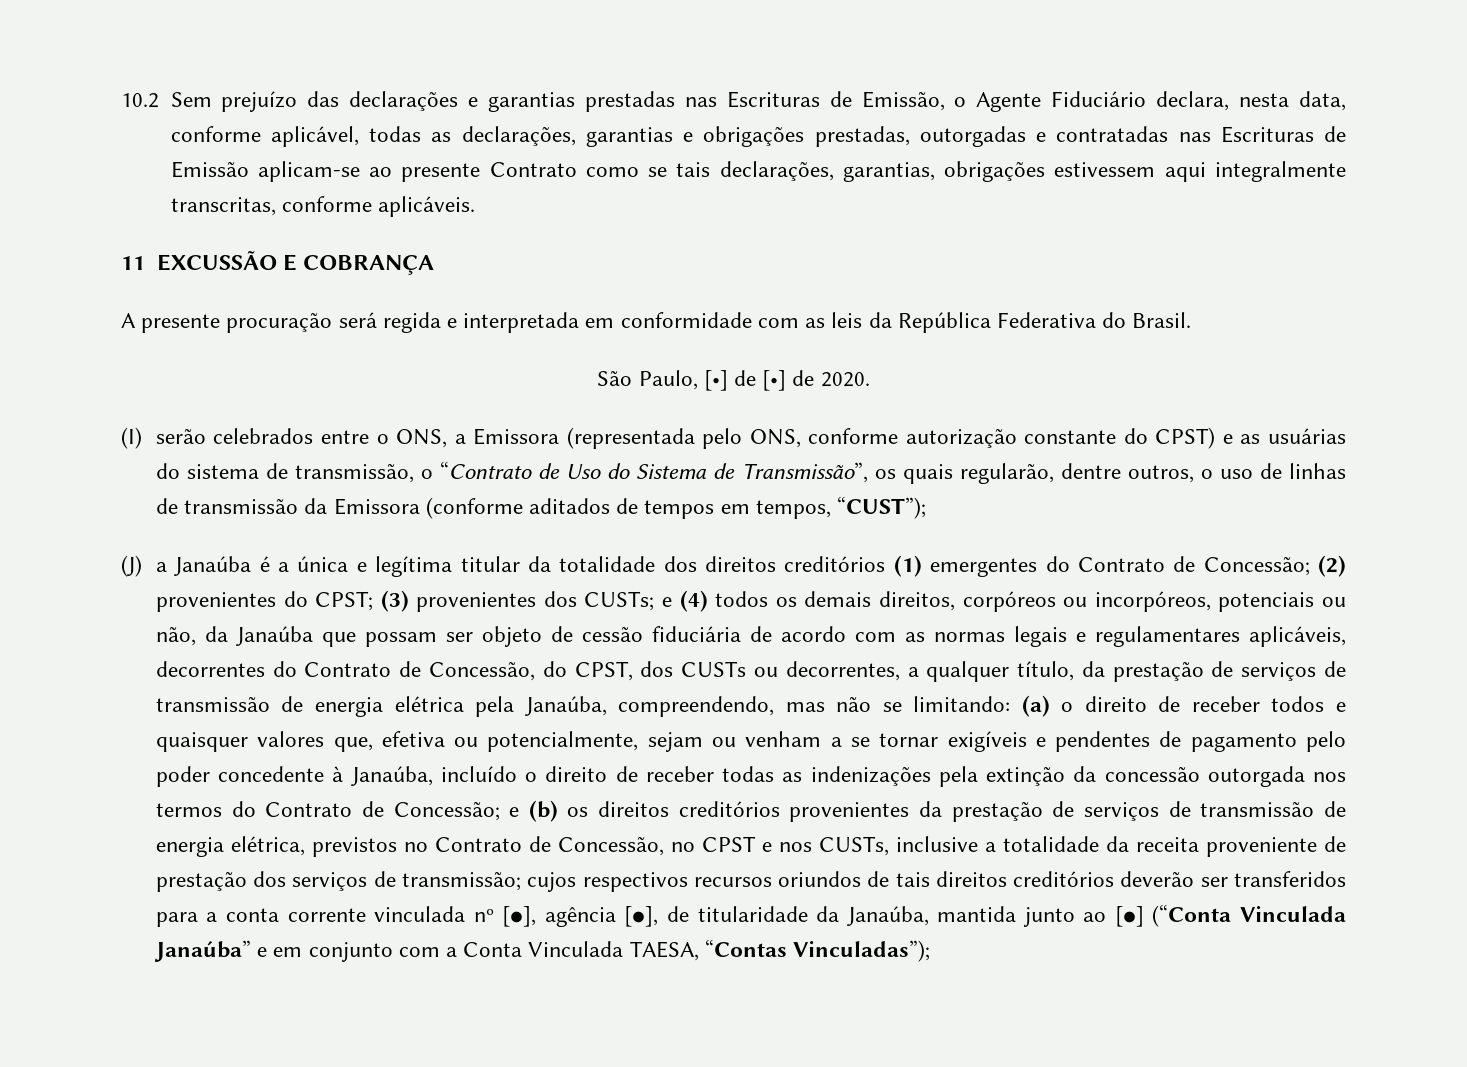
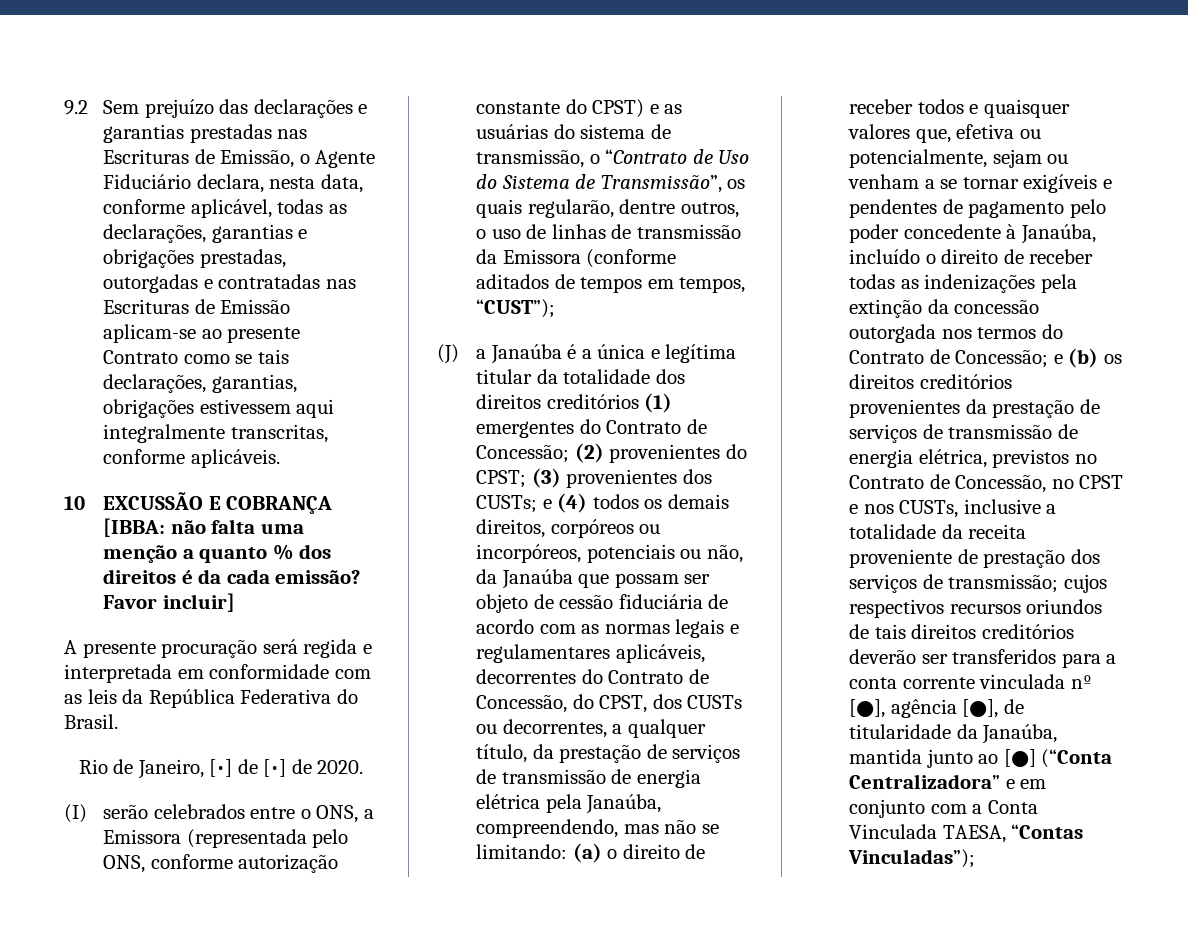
[121,93,159,108] 10.2 -> [64,100,88,115] 9.2
[121,256,145,270] 11 -> [64,496,85,510] 10
(434, 265) none -> [103,518,304,537] [103,544,332,563] [103,569,361,584] [103,593,235,612] [IBBA: não falta uma menção a quanto % dos direitos é da cada emissão? Favor incluir]
[597,370,698,390] São Paulo, -> [78,759,204,779] Rio de Janeiro,
[1240,906,1347,922] [153,940,251,962] Vinculada Janaúba” -> [849,774,1001,789] Centralizadora”

